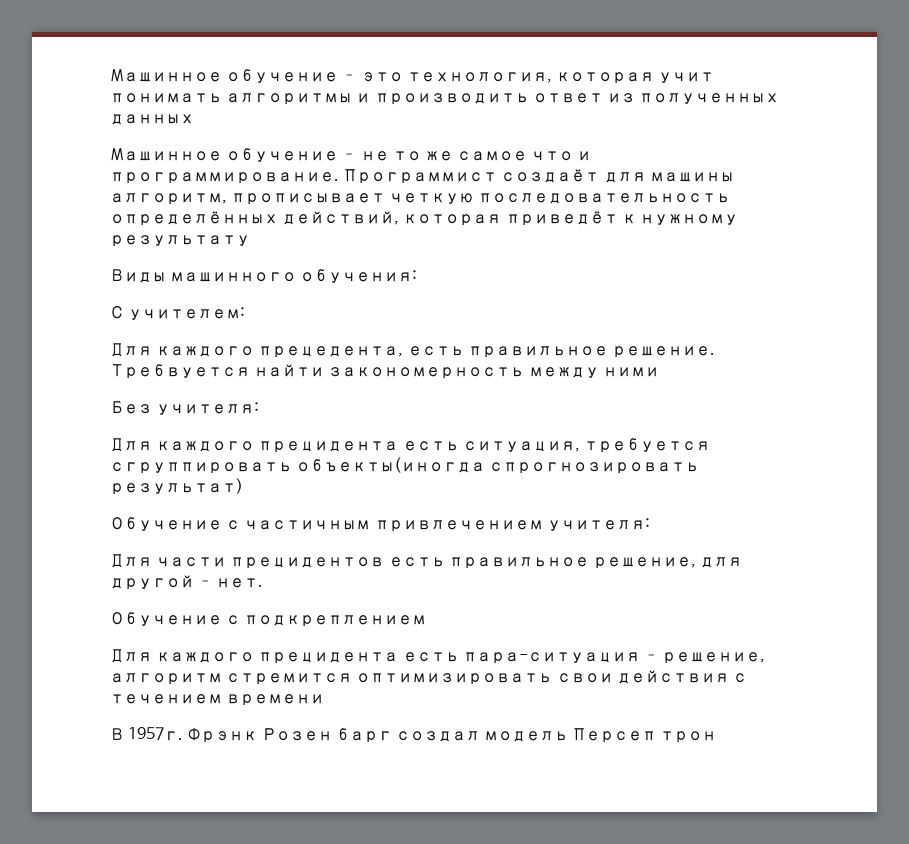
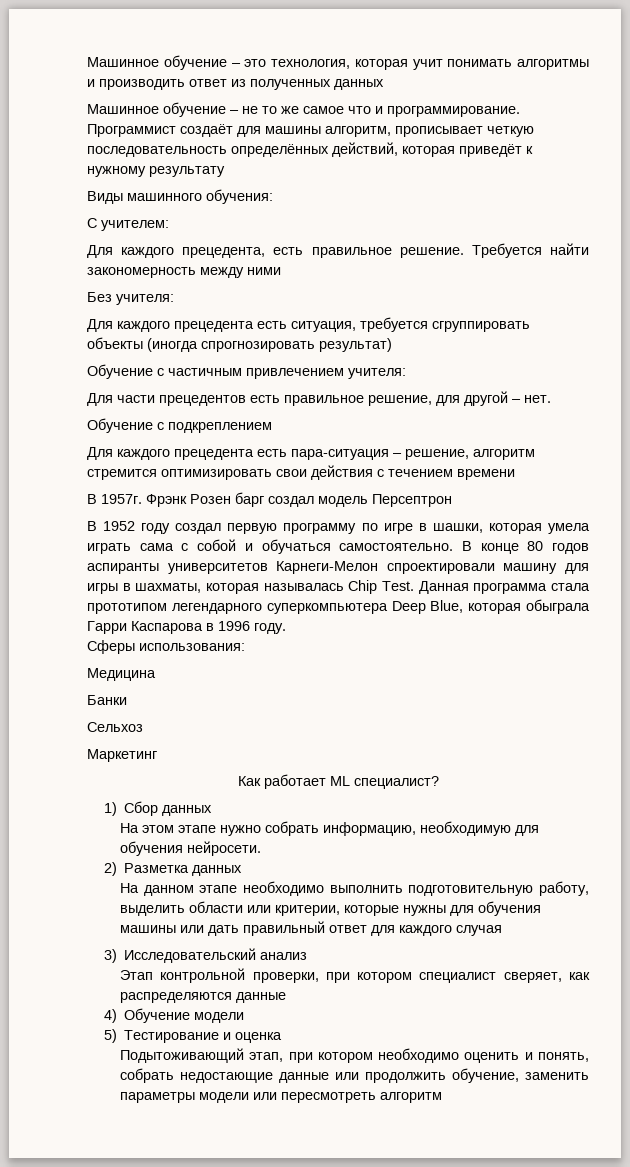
[110,364,250,379] Требвуется -> [471,243,542,258] Требуется
[258,441,399,453] прецидента -> [174,321,254,332] прецедента
[296,457,486,473] объекты(иногда -> [87,337,198,352] объекты (иногда
[230,557,385,569] прецидентов -> [159,395,246,406] прецедентов
[258,652,399,664] прецидента -> [174,449,254,460] прецедента
[572,728,717,743] Персеп трон -> [372,494,452,507] [87,521,590,534] [87,539,589,554] [87,561,589,574] [87,580,590,594] [87,599,590,614] [87,621,286,634] [87,640,245,654] [87,668,156,681] [87,695,127,705] [87,722,143,732] [87,749,157,762] [237,774,439,789] [103,801,212,816] [120,821,540,836] [120,841,262,856] [103,862,242,876] [120,881,589,896] [120,901,542,916] [120,921,503,936] [103,948,307,963] [120,968,591,983] [120,992,287,1003] [103,1008,244,1023] [103,1029,282,1043] [120,1048,590,1063] [120,1068,589,1083] [120,1092,443,1103] Персептрон // В 1952 году создал первую программу по игре в шашки, которая умела играть сама с собой и обучаться самостоятельно. В конце 80 годов аспиранты университетов Карнеги-Мелон спроектировали машину для игры в шахматы, которая называлась Chip Test. Данная программа стала прототипом легендарного суперкомпьютера Deep Blue, которая обыграла Гарри Каспарова в 1996 году. // Сферы использования: // Медицина // Банки // Сельхоз // Маркетинг // Как работает ML специалист? // 1) Сбор данных // На этом этапе нужно собрать информацию, необходимую для обучения нейросети. // 2) Разметка данных // На данном этапе необходимо выполнить подготовительную работу, выделить области или критерии, которые нужны для обучения машины или дать правильный ответ для каждого случая // 3) Исследовательский анализ // Этап контрольной проверки, при котором специалист сверяет, как распределяются данные // 4) Обучение модели // 5) Тестирование и оценка // Подытоживающий этап, при котором необходимо оценить и понять, собрать недостающие данные или продолжить обучение, заменить параметры модели или пересмотреть алгоритм

